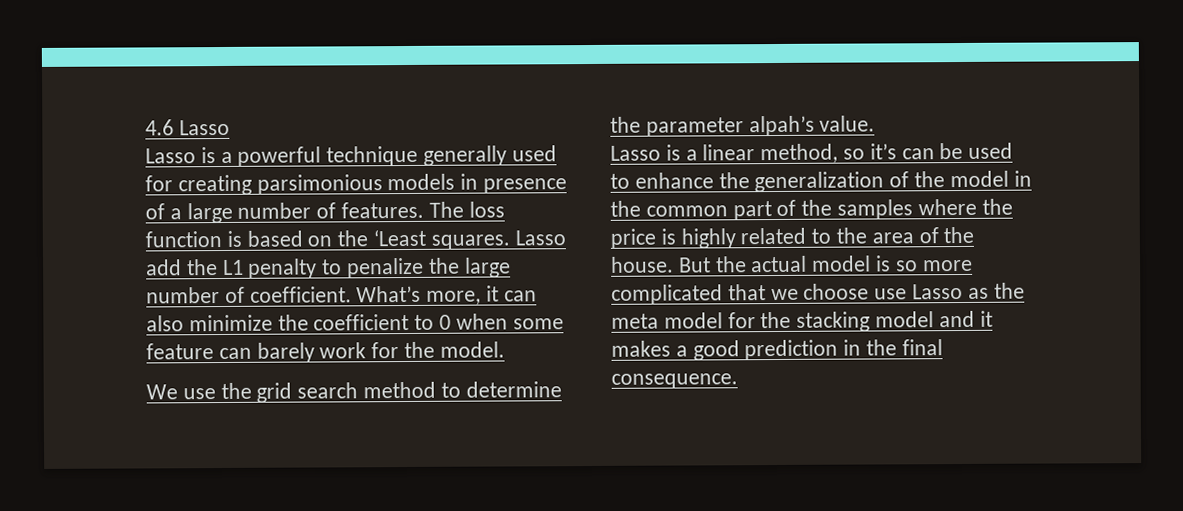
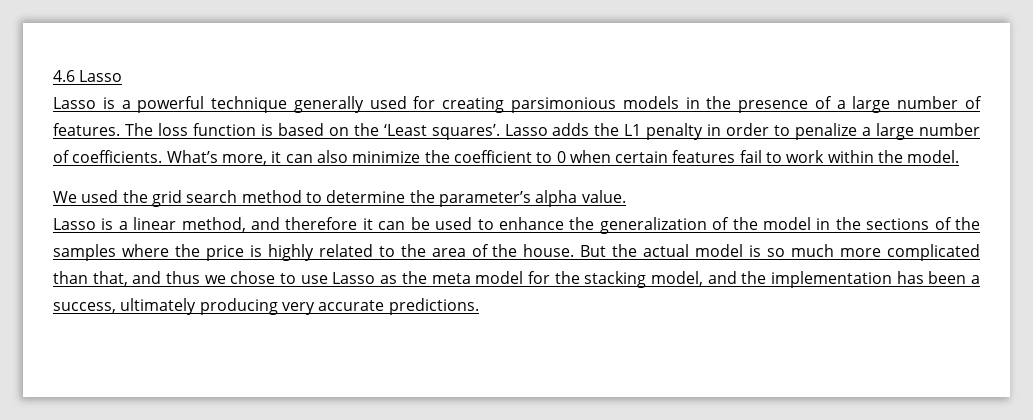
(479, 181) none -> [706,96,732,109] the
[430,230,566,250] [146,259,182,276] squares. Lasso add -> [431,123,590,140] squares’. Lasso adds
(318, 268) none -> [707,123,770,136] in order
[428,257,511,278] [146,286,352,304] the large number of coefficient. -> [862,123,981,140] [53,150,163,163] a large number of coefficients.
[512,318,564,330] [146,342,400,363] some feature can barely work for -> [615,150,874,163] certain features fail to work within
[182,388,216,400] use -> [81,190,119,203] used
[645,115,815,137] parameter alpah’s -> [438,190,578,207] parameter’s alpha
[843,143,897,160] so it’s -> [251,217,373,230] and therefore it
[645,201,772,221] common part -> [866,218,930,230] sections
(918, 266) none -> [791,244,835,257] much
[727,283,870,301] that we choose -> [53,271,297,286] than that, and thus we chose to
[875,310,993,328] [611,339,943,361] [611,373,738,389] model and it makes a good prediction in the final consequence. -> [650,271,980,288] [53,298,479,315] model, and the implementation has been a success, ultimately producing very accurate predictions.

